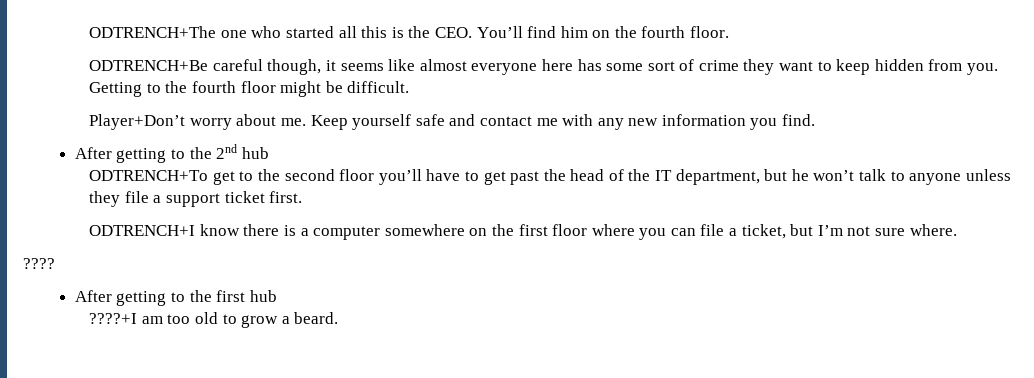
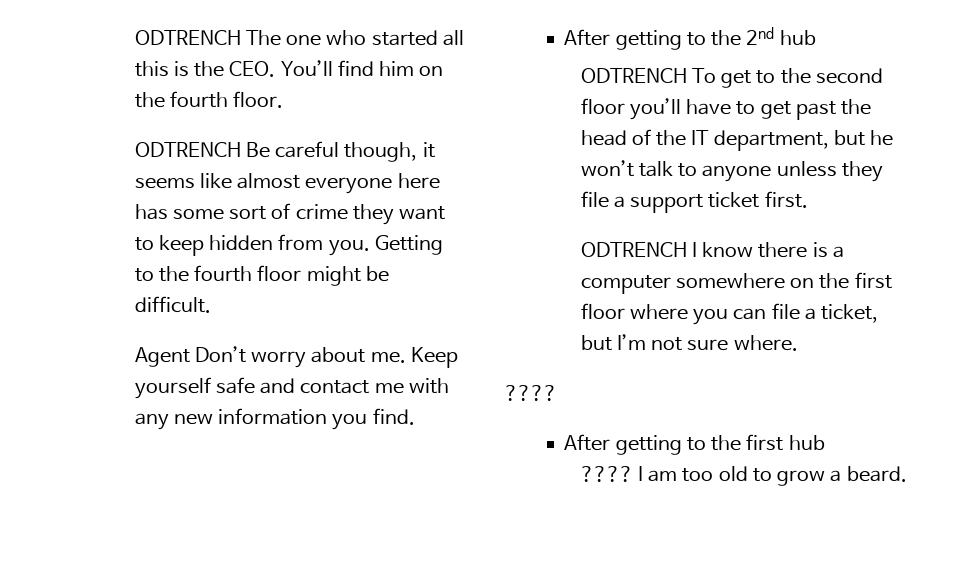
[89,26,217,38] ODTRENCH+The -> [134,30,281,46] ODTRENCH The
[89,60,209,71] ODTRENCH+Be -> [134,142,270,158] ODTRENCH Be
[89,114,186,130] Player+Don’t -> [134,346,246,367] Agent Don’t
[89,170,209,181] ODTRENCH+To -> [580,68,716,83] ODTRENCH To
[89,225,196,236] ODTRENCH+I -> [580,242,697,257] ODTRENCH I
[89,313,138,324] ????+I -> [580,466,643,482] ???? I

